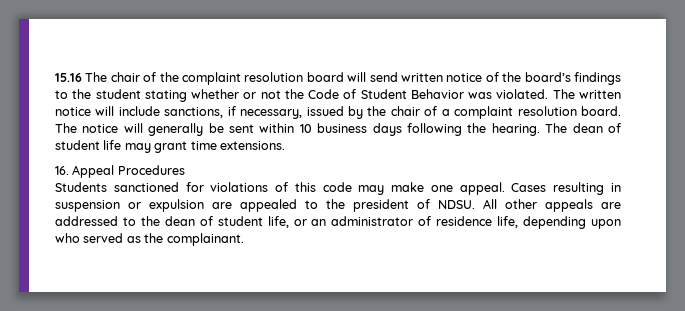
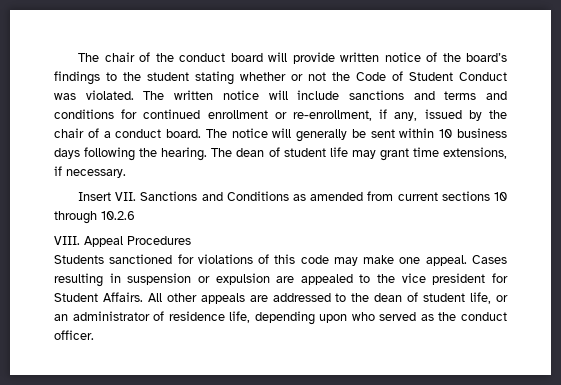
[55,73,82,82] 15.16 -> (78, 57) none
[182,72,304,85] complaint resolution -> [179,53,226,62] conduct
[369,72,398,82] send -> [292,52,335,64] provide
[410,89,464,99] Behavior -> [459,72,507,81] Conduct
[164,106,303,119] sanctions, if necessary, -> [348,90,507,100] [54,109,418,121] sanctions and terms and conditions for continued enrollment or re-enrollment, if any,
[454,106,577,119] complaint resolution -> [115,129,162,138] conduct
[219,141,285,150] [55,166,69,175] extensions. // 16. -> [442,147,507,159] [54,166,126,178] [78,191,507,201] [54,211,135,224] [54,236,80,245] extensions, if necessary. // Insert VII. Sanctions and Conditions as amended from current sections 10 through 10.2.6 // VIII.
[353,199,475,212] president of NDSU. -> [401,273,508,285] [54,292,143,302] vice president for Student Affairs.
[166,233,244,246] complainant. -> [461,312,508,321] [54,330,94,340] conduct officer.

